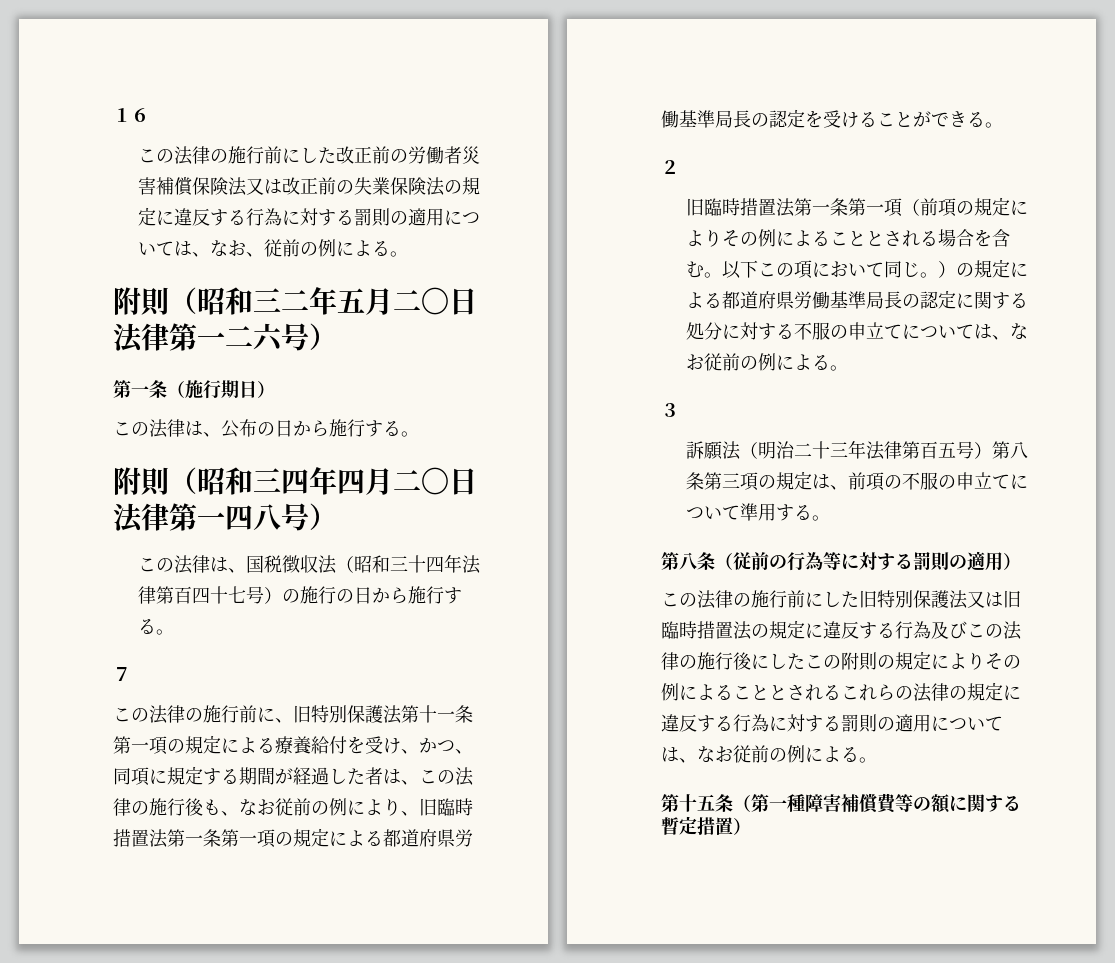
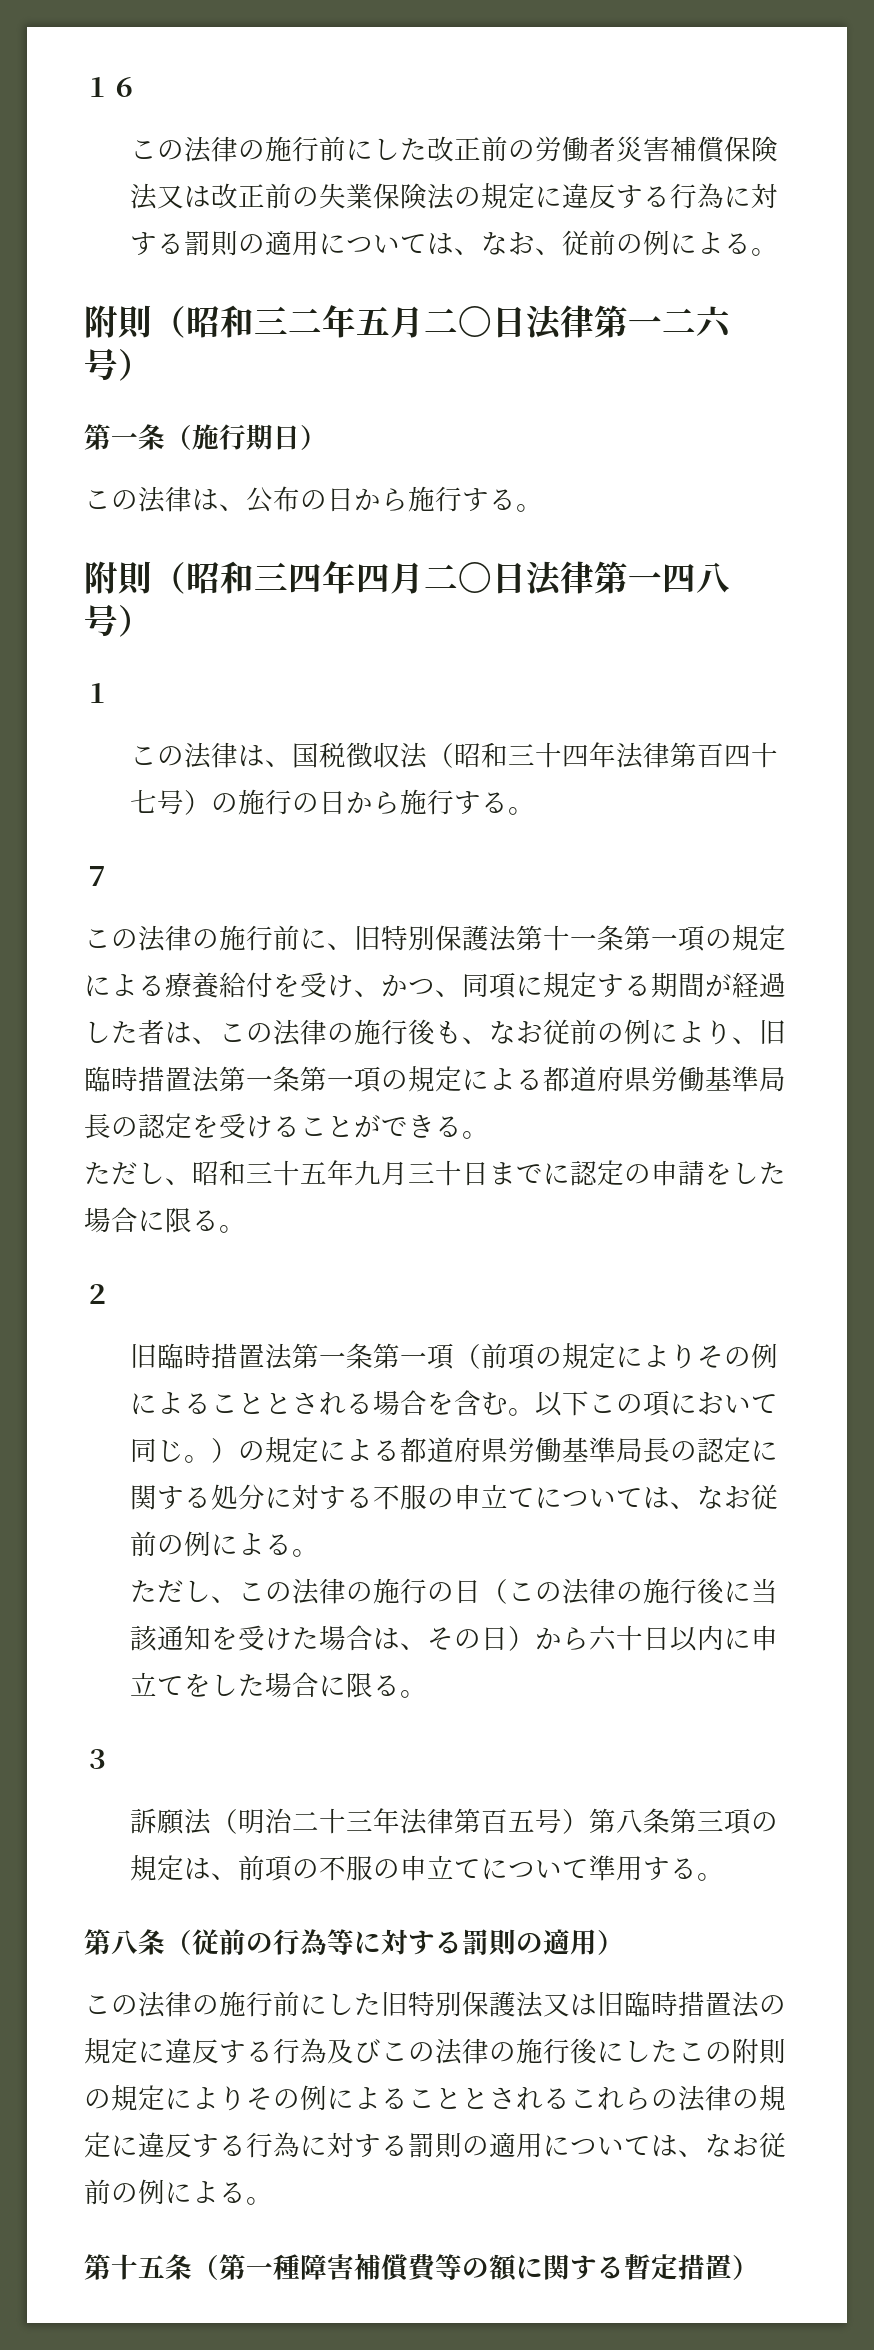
(337, 516) none -> [84,683,111,703] // １
(1003, 125) none -> [84,1160,786,1186] [84,1207,246,1233] // ただし、昭和三十五年九月三十日までに認定の申請をした場合に限る。
(849, 368) none -> [129,1578,778,1605] [129,1625,778,1652] [129,1672,427,1698] // ただし、この法律の施行の日（この法律の施行後に当該通知を受けた場合は、その日）から六十日以内に申立てをした場合に限る。

